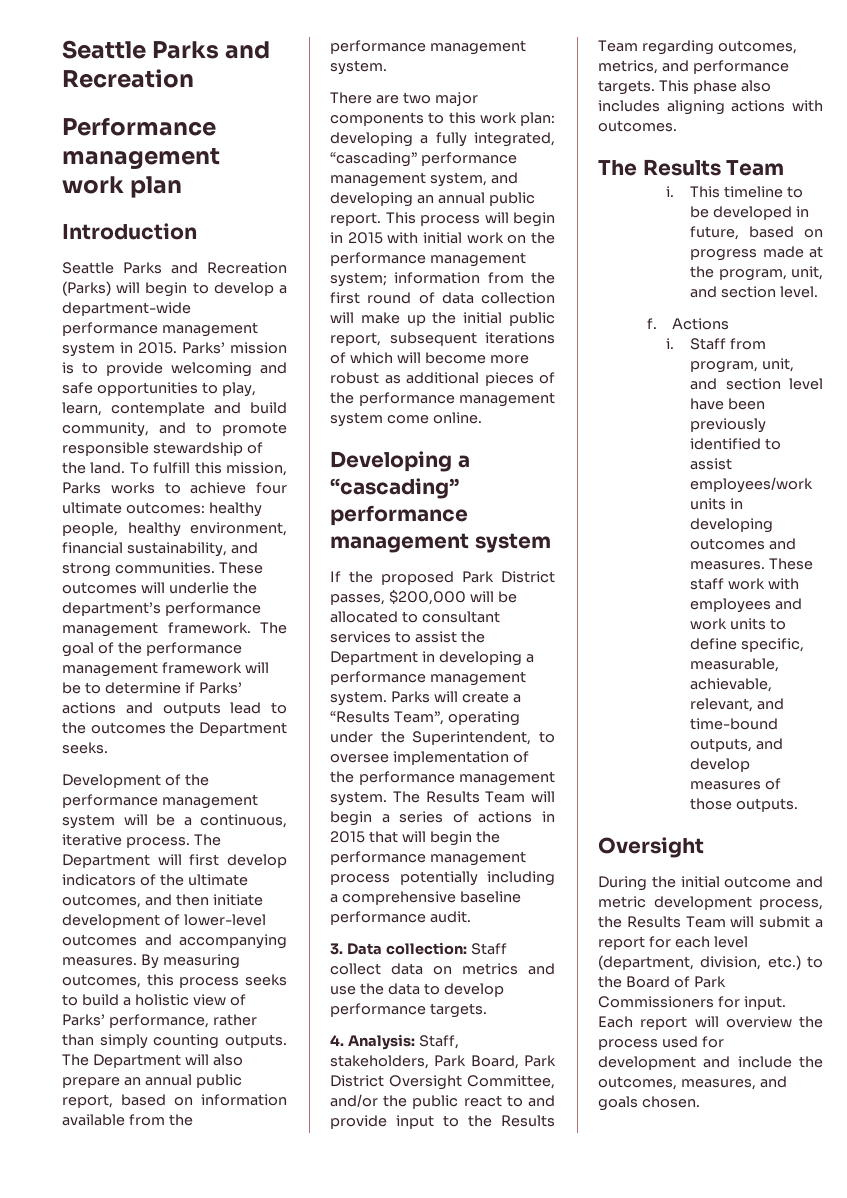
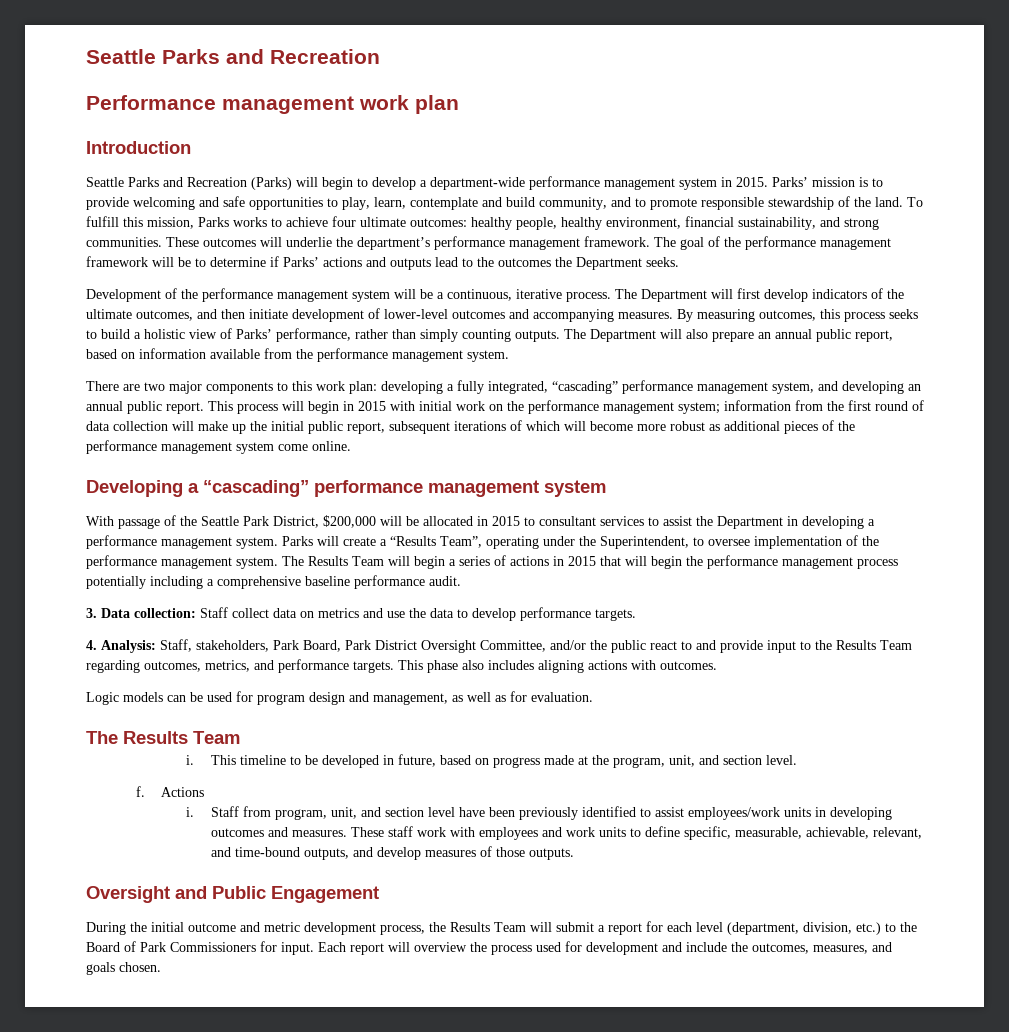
[330,571,555,585] [330,594,385,605] If the proposed Park District passes, -> [86,515,319,529] With passage of the Seattle Park District,
(398, 617) none -> [477,516,520,526] in 2015
(677, 126) none -> [86,691,593,705] // Logic models can be used for program design and management, as well as for evaluation.
(704, 847) none -> [175,886,379,903] and Public Engagement

